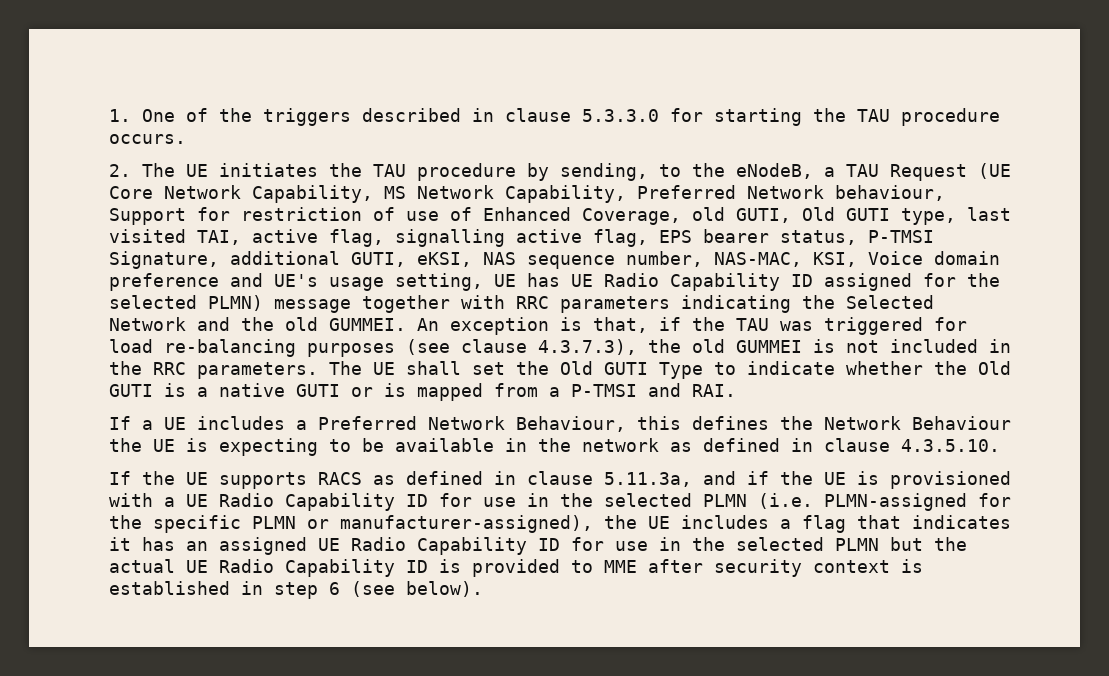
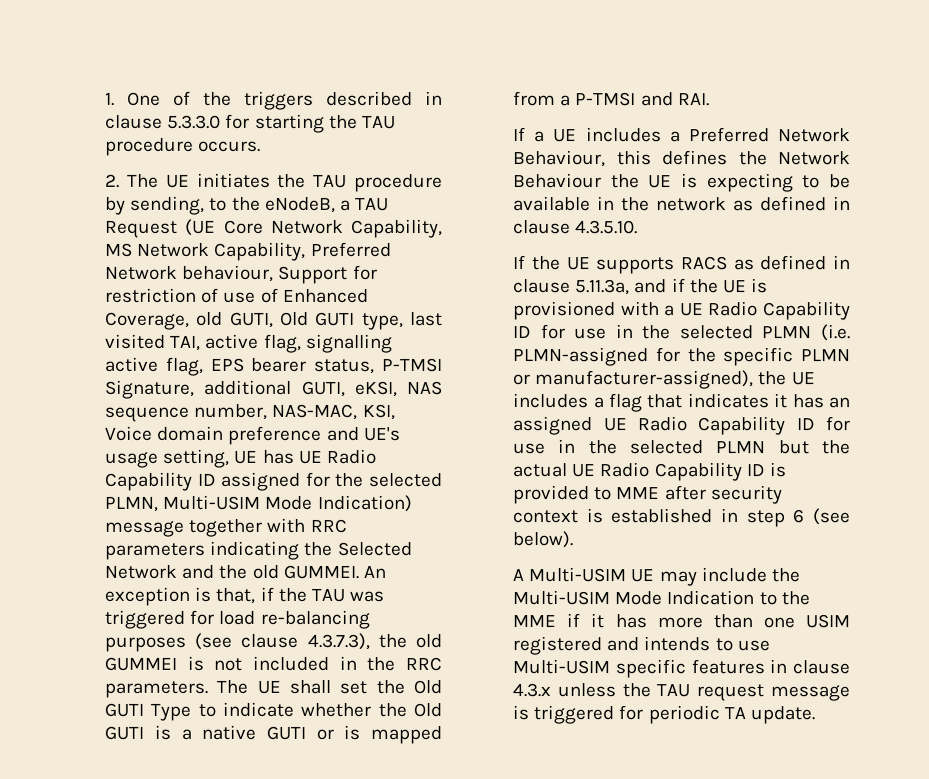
[207,295,263,311] PLMN) -> [104,494,412,512] PLMN, Multi-USIM Mode Indication)
(483, 589) none -> [512,567,800,587] [512,590,810,606] [512,613,850,629] [512,636,770,656] [512,659,850,679] [512,683,850,702] [512,705,815,725] // A Multi-USIM UE may include the Multi-USIM Mode Indication to the MME if it has more than one USIM registered and intends to use Multi-USIM specific features in clause 4.3.x unless the TAU request message is triggered for periodic TA update.

